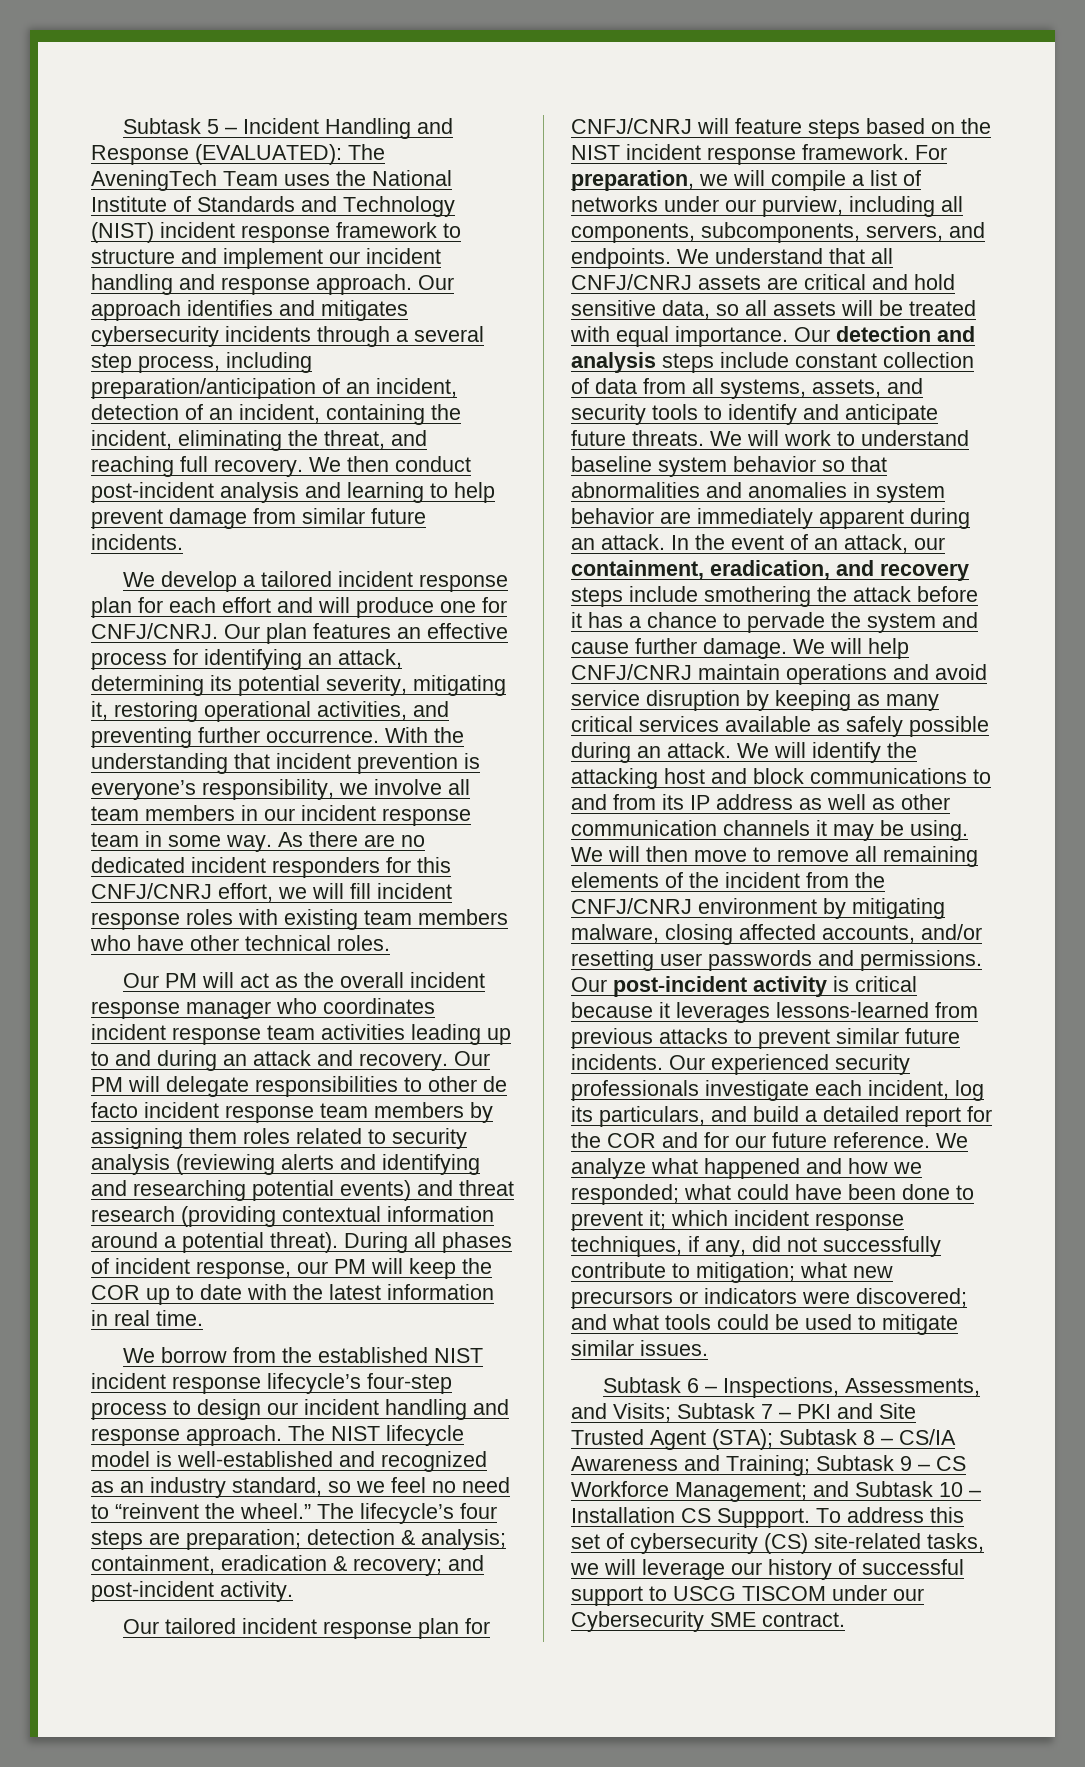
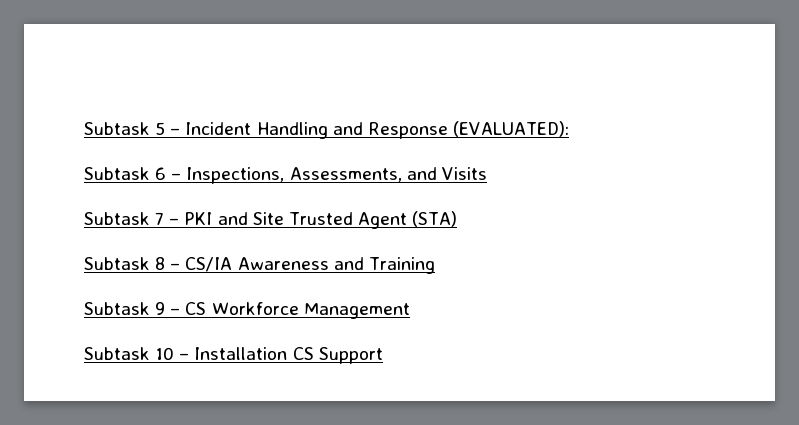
[348,144,385,160] [91,170,452,191] [91,196,455,217] [91,222,461,243] [91,248,441,269] [91,274,454,295] [91,300,408,321] [91,326,484,347] [91,352,312,373] [91,378,457,399] [91,404,461,425] [91,430,427,451] [91,456,471,477] [91,482,495,503] [91,508,426,529] [91,534,183,550] [123,571,509,592] [91,597,507,618] [91,623,508,644] [91,649,402,670] [91,675,506,696] [91,701,449,722] [91,727,464,748] [91,753,480,774] [91,779,470,800] [91,805,471,826] [91,831,425,852] [91,857,451,878] [91,883,452,902] [91,909,508,930] [90,935,390,951] [123,972,486,988] [91,998,435,1019] [91,1024,511,1045] [91,1050,490,1071] [91,1076,507,1097] [91,1102,493,1123] [91,1128,467,1149] [91,1154,480,1175] [91,1180,514,1201] [91,1206,494,1227] [91,1232,512,1253] [91,1258,492,1279] [91,1284,494,1305] [91,1310,203,1326] [123,1347,484,1363] [91,1373,452,1394] [91,1399,509,1420] [91,1425,464,1446] [91,1451,487,1472] [91,1477,510,1498] [91,1503,497,1524] [91,1529,506,1550] [91,1555,484,1576] [91,1581,293,1602] [123,1618,491,1639] [571,118,991,139] [571,144,947,165] [571,170,921,191] [571,196,963,217] [571,222,985,243] [571,248,893,269] [571,274,955,290] [571,300,976,319] [570,326,975,347] [571,352,974,373] [571,378,923,399] [571,404,938,425] [571,430,969,446] [571,456,887,477] [571,482,945,503] [571,508,970,529] [571,534,945,553] [571,560,969,581] [571,586,978,607] [571,612,978,633] [571,638,909,659] [571,664,987,685] [571,690,939,711] [571,716,989,737] [571,742,917,763] [571,768,991,789] [571,794,950,810] [571,820,968,841] [571,846,978,867] [571,872,885,888] [571,898,945,919] [571,924,982,945] [571,950,982,971] [571,976,917,997] [571,1002,978,1023] [571,1028,960,1049] [571,1054,910,1075] [571,1080,984,1101] [571,1106,992,1127] [571,1132,968,1148] [571,1158,922,1179] [571,1184,974,1205] [571,1210,904,1231] [571,1236,941,1257] [571,1262,893,1283] [571,1288,967,1309] [571,1314,958,1335] [571,1340,708,1356] The AveningTech Team uses the National Institute of Standards and Technology (NIST) incident response framework to structure and implement our incident handling and response approach. Our approach identifies and mitigates cybersecurity incidents through a several step process, including preparation/anticipation of an incident, detection of an incident, containing the incident, eliminating the threat, and reaching full recovery. We then conduct post-incident analysis and learning to help prevent damage from similar future incidents. // We develop a tailored incident response plan for each effort and will produce one for CNFJ/CNRJ. Our plan features an effective process for identifying an attack, determining its potential severity, mitigating it, restoring operational activities, and preventing further occurrence. With the understanding that incident prevention is everyone’s responsibility, we involve all team members in our incident response team in some way. As there are no dedicated incident responders for this CNFJ/CNRJ effort, we will fill incident response roles with existing team members who have other technical roles. // Our PM will act as the overall incident response manager who coordinates incident response team activities leading up to and during an attack and recovery. Our PM will delegate responsibilities to other de facto incident response team members by assigning them roles related to security analysis (reviewing alerts and identifying and researching potential events) and threat research (providing contextual information around a potential threat). During all phases of incident response, our PM will keep the COR up to date with the latest information in real time. // We borrow from the established NIST incident response lifecycle’s four-step process to design our incident handling and response approach. The NIST lifecycle model is well-established and recognized as an industry standard, so we feel no need to “reinvent the wheel.” The lifecycle’s four steps are preparation; detection & analysis; containment, eradication & recovery; and post-incident activity. // Our tailored incident response plan for CNFJ/CNRJ will feature steps based on the NIST incident response framework. For preparation, we will compile a list of networks under our purview, including all components, subcomponents, servers, and endpoints. We understand that all CNFJ/CNRJ assets are critical and hold sensitive data, so all assets will be treated with equal importance. Our detection and analysis steps include constant collection of data from all systems, assets, and security tools to identify and anticipate future threats. We will work to understand baseline system behavior so that abnormalities and anomalies in system behavior are immediately apparent during an attack. In the event of an attack, our containment, eradication, and recovery steps include smothering the attack before it has a chance to pervade the system and cause further damage. We will help CNFJ/CNRJ maintain operations and avoid service disruption by keeping as many critical services available as safely possible during an attack. We will identify the attacking host and block communications to and from its IP address as well as other communication channels it may be using. We will then move to remove all remaining elements of the incident from the CNFJ/CNRJ environment by mitigating malware, closing affected accounts, and/or resetting user passwords and permissions. Our post-incident activity is critical because it leverages lessons-learned from previous attacks to prevent similar future incidents. Our experienced security professionals investigate each incident, log its particulars, and build a detailed report for the COR and for our future reference. We analyze what happened and how we responded; what could have been done to prevent it; which incident response techniques, if any, did not successfully contribute to mitigation; what new precursors or indicators were discovered; and what tools could be used to mitigate similar issues. -> (569, 129) none
[613,1403,671,1422] Visits; -> [441,167,487,180] Visits //
[712,1429,773,1450] (STA); -> [412,211,458,227] (STA) //
[726,1455,810,1476] Training; -> [368,257,435,274] Training //
[675,1481,849,1502] Management; and -> [303,303,410,319] Management //
[717,1507,964,1528] [571,1533,984,1554] [570,1559,964,1580] [571,1585,924,1606] [571,1611,845,1632] Suppport. To address this set of cybersecurity (CS) site-related tasks, we will leverage our history of successful support to USCG TISCOM under our Cybersecurity SME contract. -> [318,347,383,364] Support

